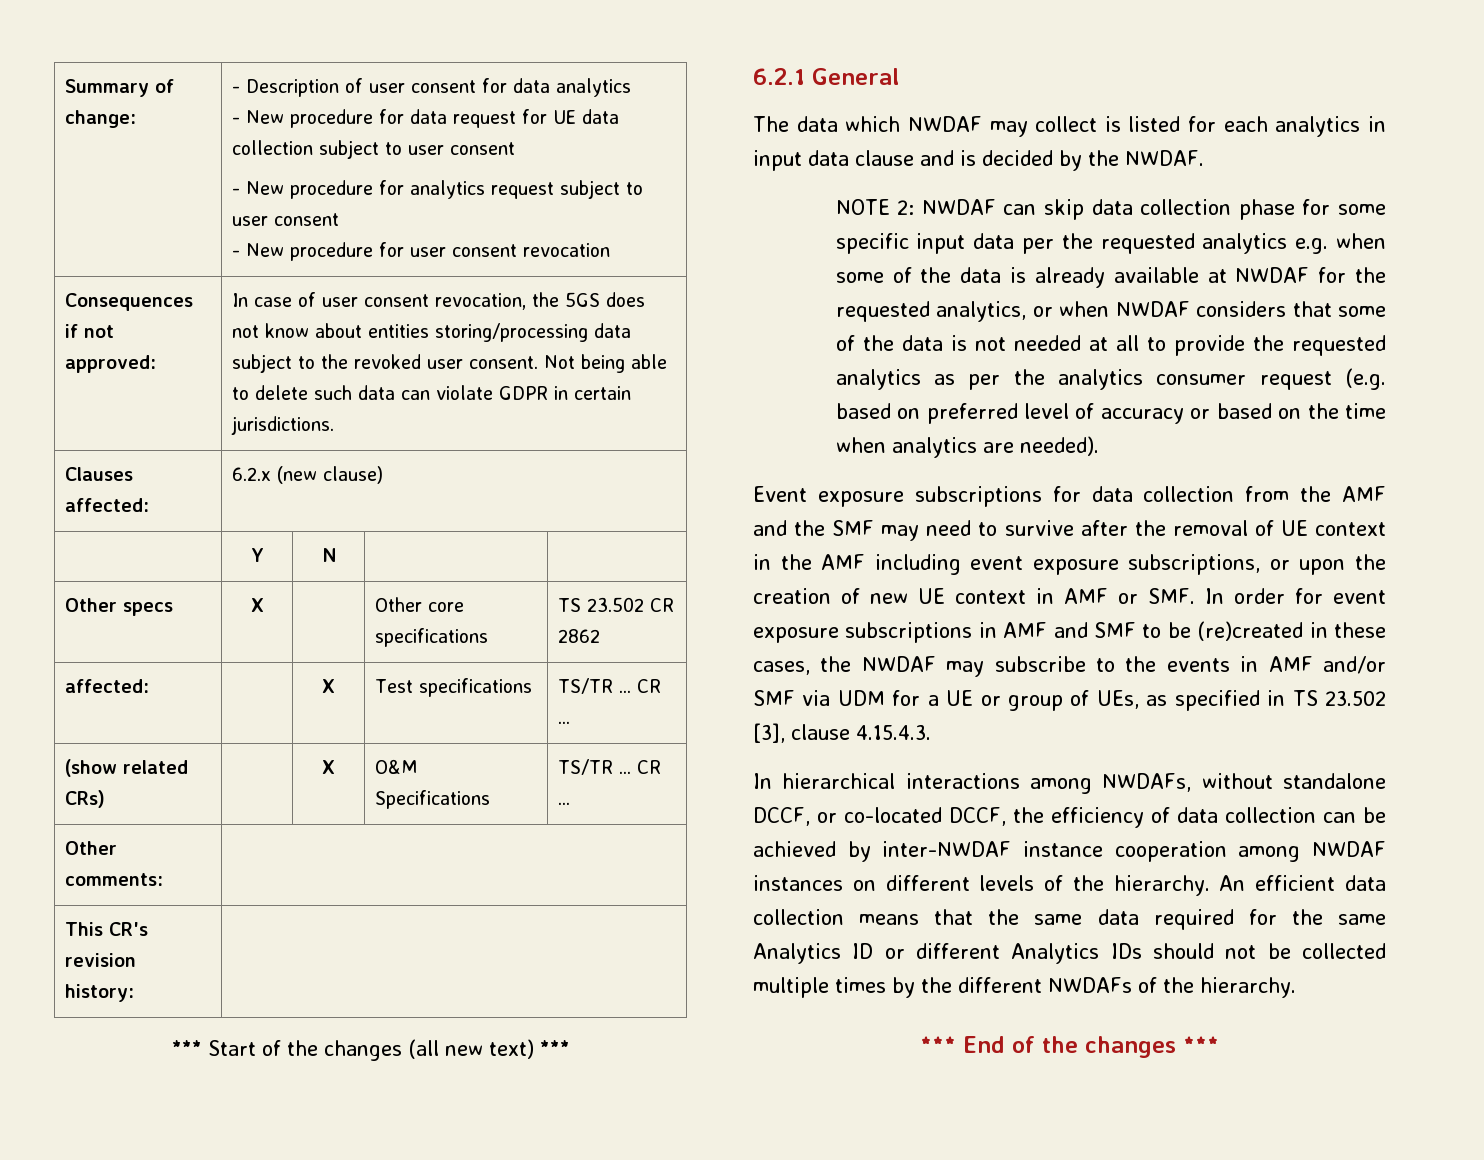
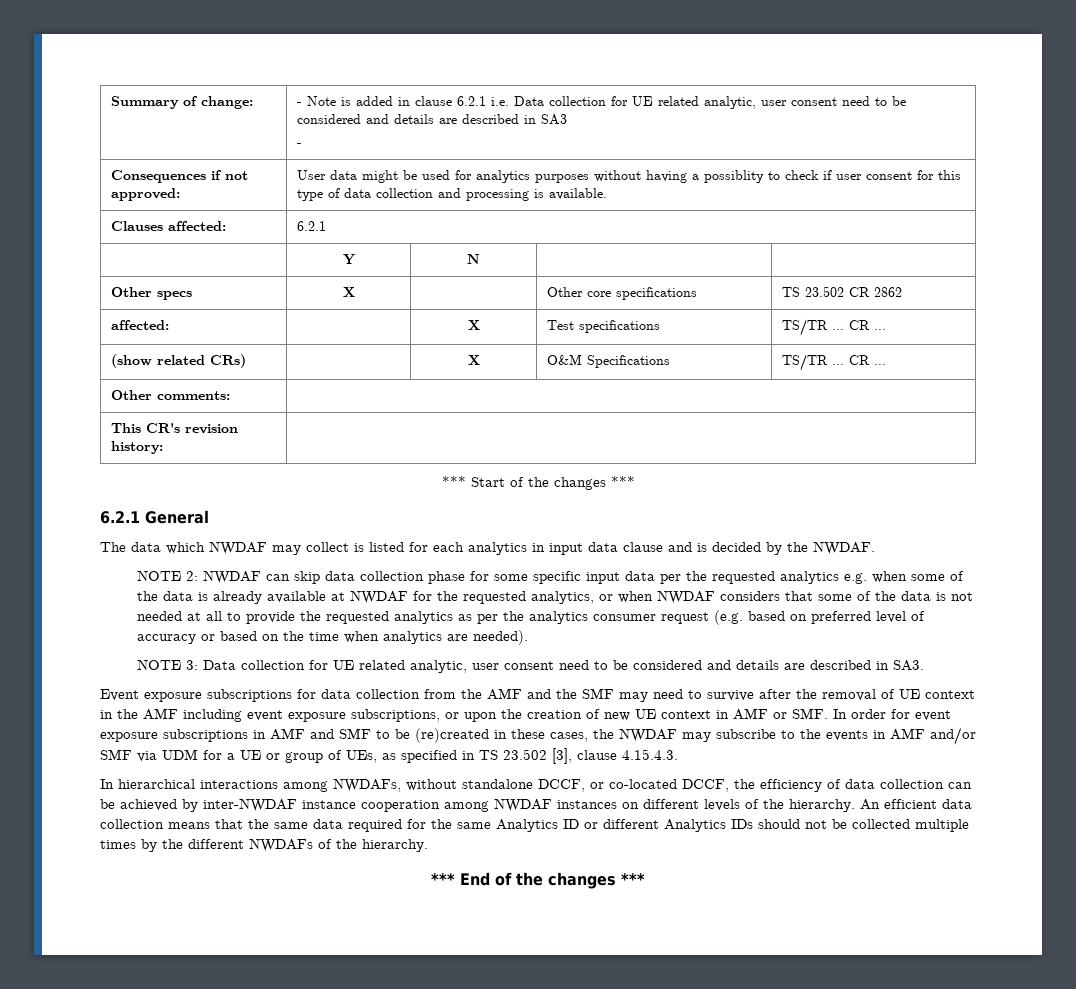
[246,78,632,97] [232,109,620,128] [232,140,516,159] [232,180,644,199] [232,213,340,226] [232,242,611,261] [65,293,194,311] [65,324,115,338] [65,355,157,373] [232,292,646,310] [232,323,632,342] [232,354,668,373] [232,385,632,400] [231,416,335,435] Description of user consent for data analytics // - New procedure for data request for UE data collection subject to user consent // - New procedure for analytics request subject to user consent // - New procedure for user consent revocation // Consequences if not approved: | In case of user consent revocation, the 5GS does not know about entities storing/processing data subject to the revoked user consent. Not being able to delete such data can violate GDPR in certain jurisdictions. -> [307,96,907,109] [297,114,568,125] [297,143,303,147] [111,170,249,183] [111,188,181,201] [297,170,962,183] [297,188,608,201] Note is added in clause 6.2.1 i.e. Data collection for UE related analytic, user consent need to be considered and details are described in SA3 // - // Consequences if not approved: | User data might be used for analytics purposes without having a possiblity to check if user consent for this type of data collection and processing is available.
[232,466,384,484] 6.2.x (new clause) -> [297,221,327,231] 6.2.1
[407,1039,534,1059] (all new text) -> (606, 483) none
(1099, 446) none -> [137,659,925,673] // NOTE 3: Data collection for UE related analytic, user consent need to be considered and details are described in SA3.

